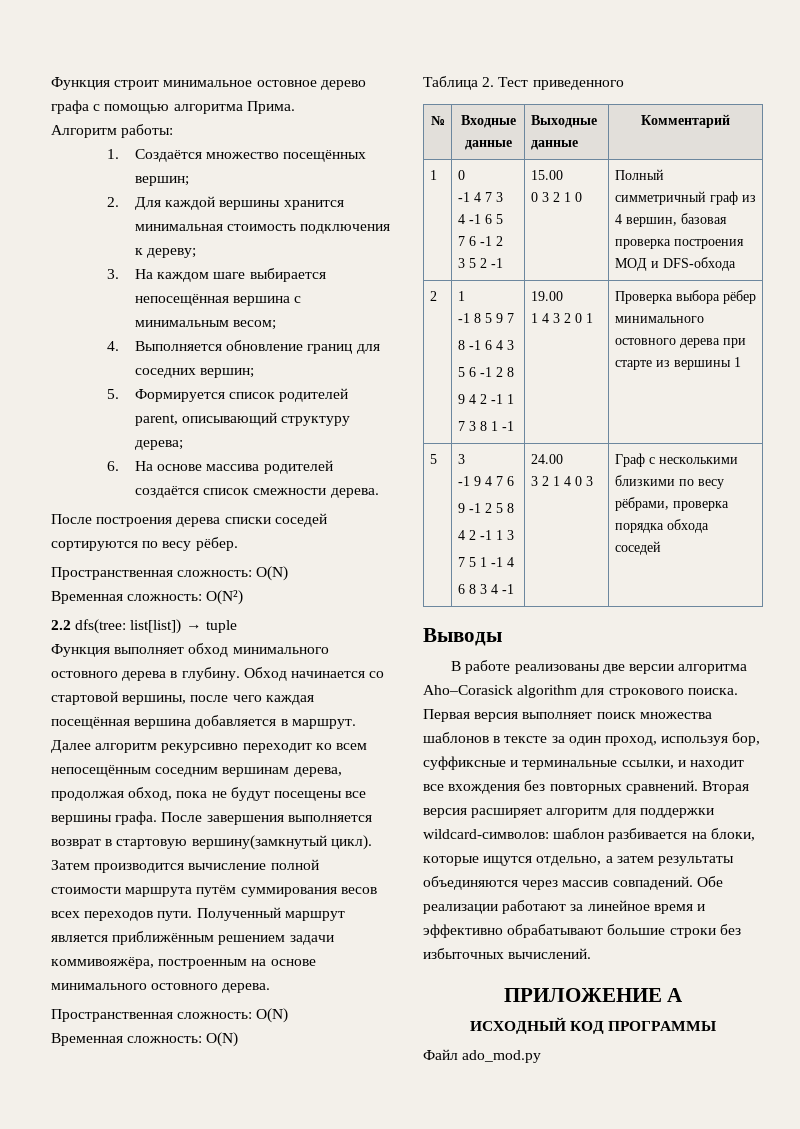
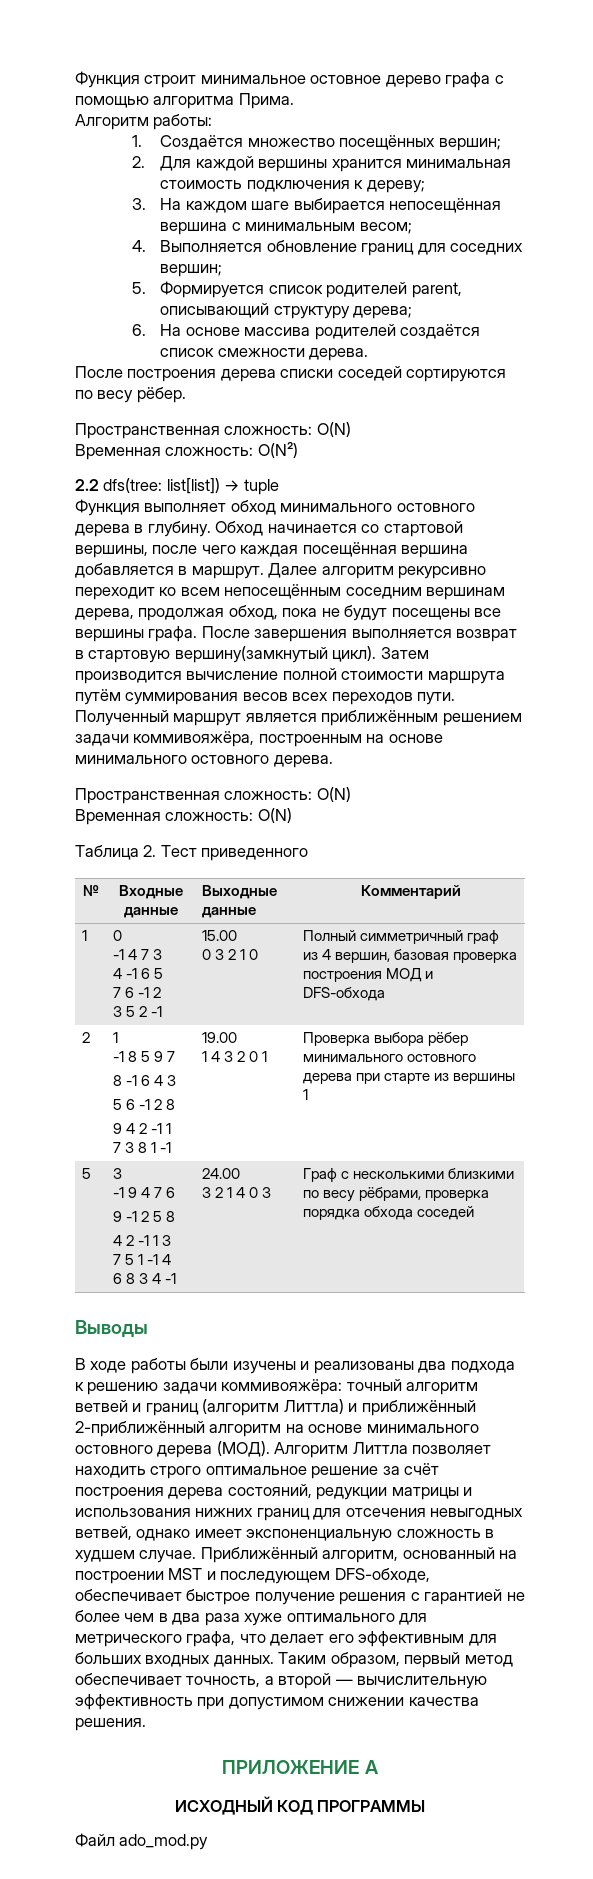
[465,660,748,674] [423,685,738,698] [423,709,712,722] [423,732,761,746] [423,756,744,770] [423,780,749,794] [423,808,714,818] [423,828,755,842] [423,856,734,866] [423,876,723,890] [423,900,705,914] [423,924,741,938] [423,948,592,959] работе реализованы две версии алгоритма Aho–Corasick algorithm для строкового поиска. Первая версия выполняет поиск множества шаблонов в тексте за один проход, используя бор, суффиксные и терминальные ссылки, и находит все вхождения без повторных сравнений. Вторая версия расширяет алгоритм для поддержки wildcard-символов: шаблон разбивается на блоки, которые ищутся отдельно, а затем результаты объединяются через массив совпадений. Обе реализации работают за линейное время и эффективно обрабатывают большие строки без избыточных вычислений. -> [90,1358,515,1374] [75,1379,479,1395] [75,1399,476,1416] [75,1421,479,1437] [75,1441,492,1458] [75,1463,440,1479] [75,1484,473,1500] [75,1508,524,1521] [75,1526,495,1542] [75,1547,518,1563] [75,1568,430,1584] [75,1589,525,1605] [75,1610,428,1626] [75,1631,497,1647] [75,1652,513,1668] [75,1673,488,1689] [75,1694,479,1710] [75,1718,146,1731] ходе работы были изучены и реализованы два подхода к решению задачи коммивояжёра: точный алгоритм ветвей и границ (алгоритм Литтла) и приближённый 2-приближённый алгоритм на основе минимального остовного дерева (МОД). Алгоритм Литтла позволяет находить строго оптимальное решение за счёт построения дерева состояний, редукции матрицы и использования нижних границ для отсечения невыгодных ветвей, однако имеет экспоненциальную сложность в худшем случае. Приближённый алгоритм, основанный на построении MST и последующем DFS-обходе, обеспечивает быстрое получение решения с гарантией не более чем в два раза хуже оптимального для метрического графа, что делает его эффективным для больших входных данных. Таким образом, первый метод обеспечивает точность, а второй — вычислительную эффективность при допустимом снижении качества решения.

